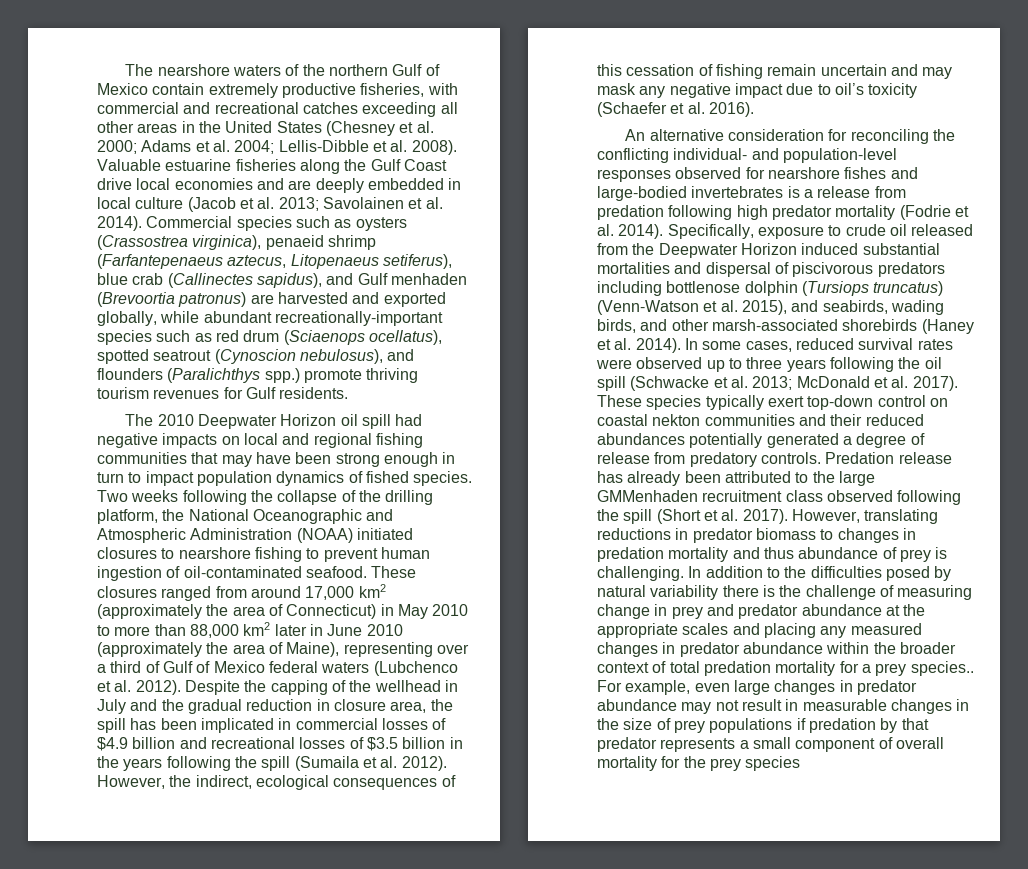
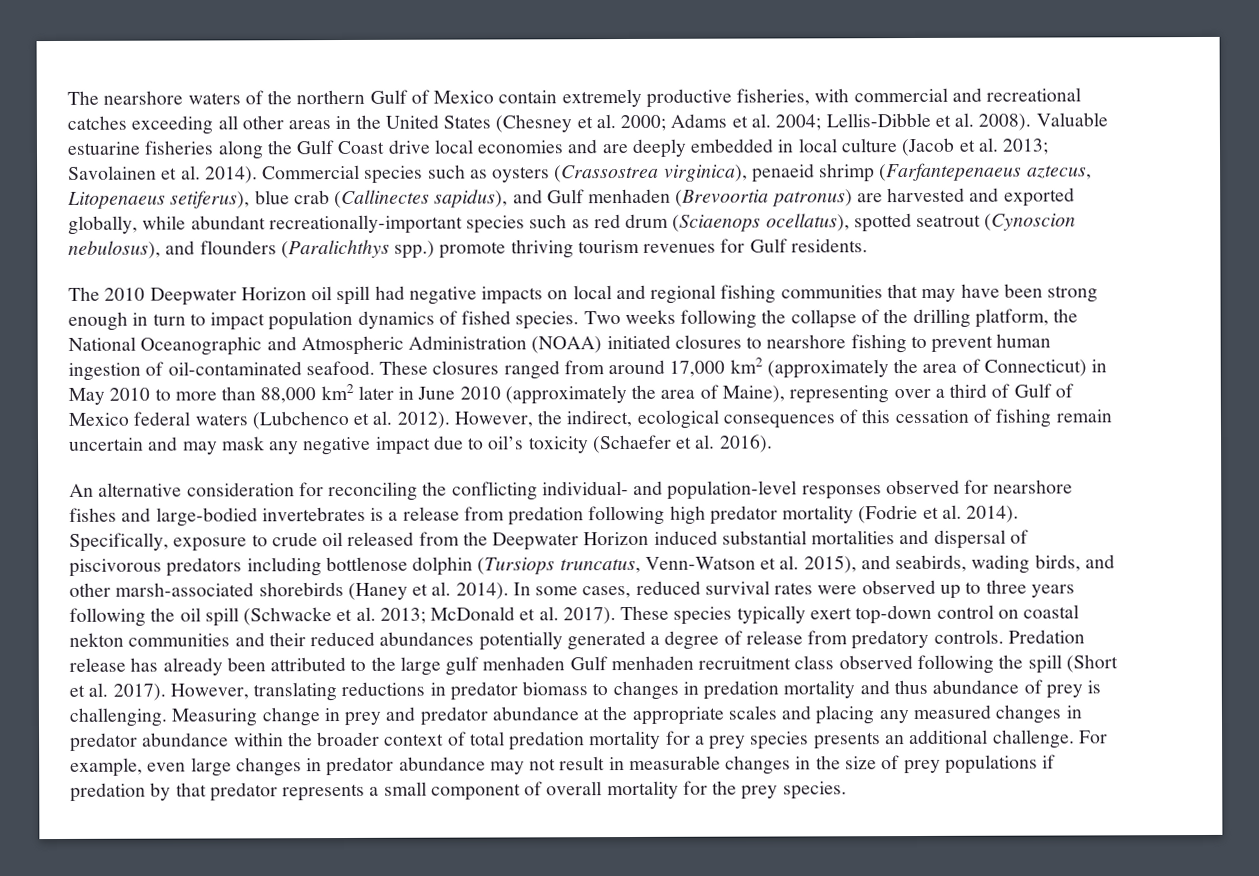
[184,680,458,695] [97,699,453,714] [97,718,447,733] [97,737,463,751] [97,756,447,771] Despite the capping of the wellhead in July and the gradual reduction in closure area, the spill has been implicated in commercial losses of $4.9 billion and recreational losses of $3.5 billion in the years following the spill (Sumaila et al. 2012). -> (450, 420) none
[873,281,944,296] [597,300,699,315] truncatus) (Venn-Watson -> [559,556,756,574] truncatus, Venn-Watson
[597,490,698,502] GMMenhaden -> [445,655,694,676] gulf menhaden Gulf menhaden
[688,566,952,581] [597,585,973,600] In addition to the difficulties posed by natural variability there is the challenge of measuring -> [171,708,259,727] Measuring
[910,661,974,676] species.. -> [750,729,1075,750] species presents an additional challenge.
[745,756,801,771] species -> [782,781,847,800] species.

